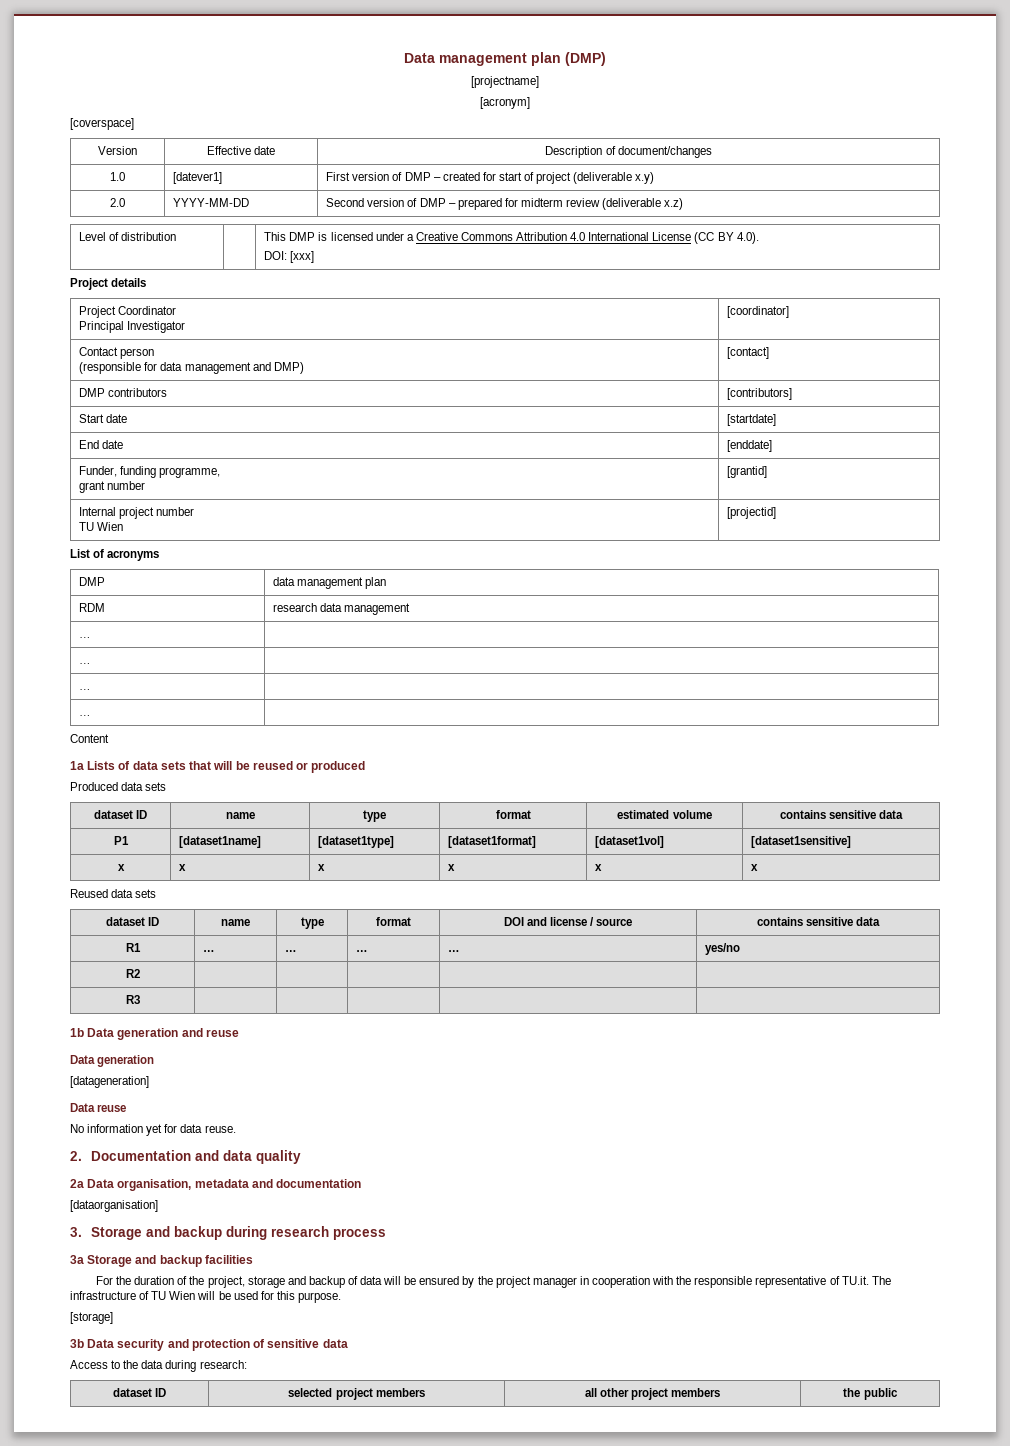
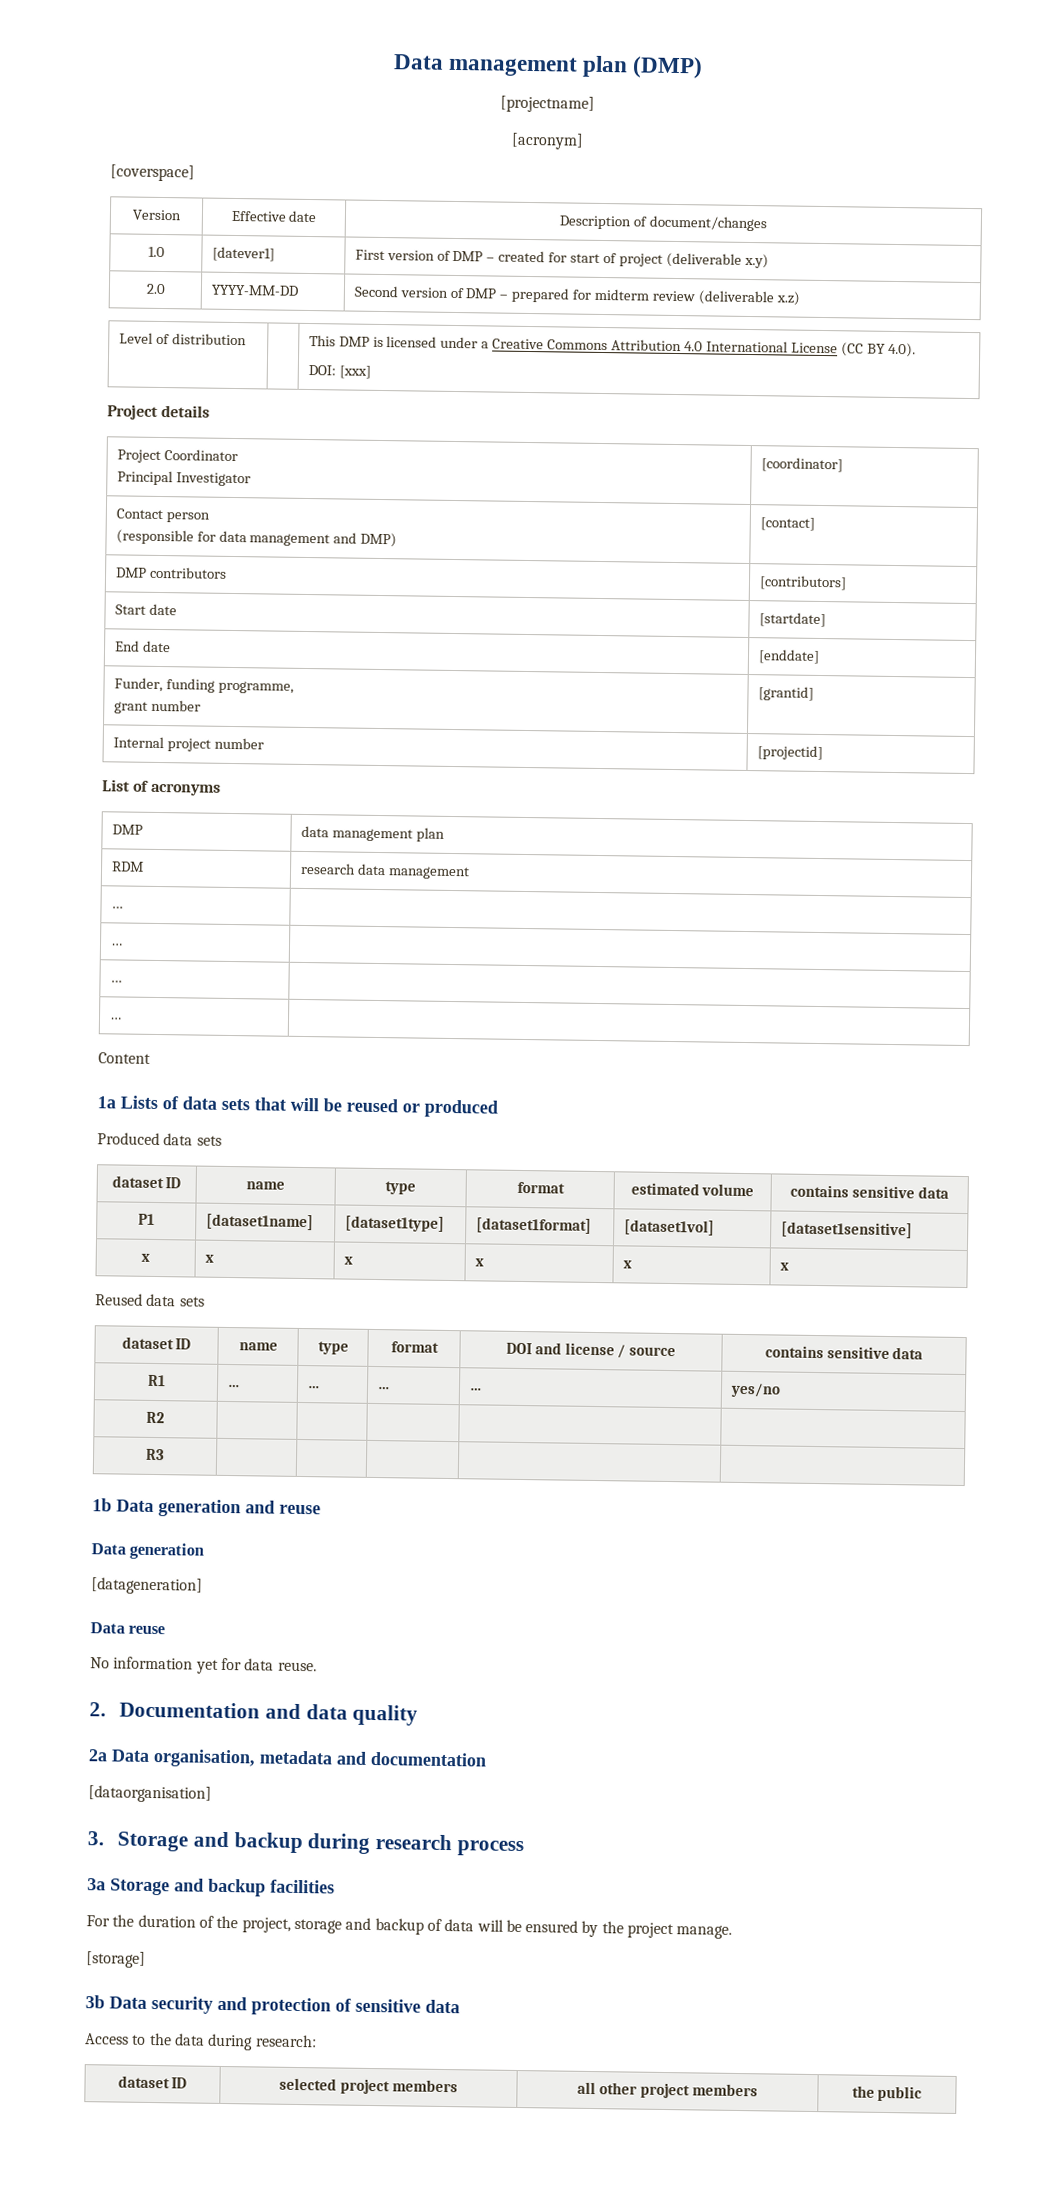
[79,522,124,531] // TU Wien -> (264, 743) none
[532,1276,891,1288] [70,1291,341,1303] manager in cooperation with the responsible representative of TU.it. The infrastructure of TU Wien will be used for this purpose. -> [676,1925,733,1939] manage.

